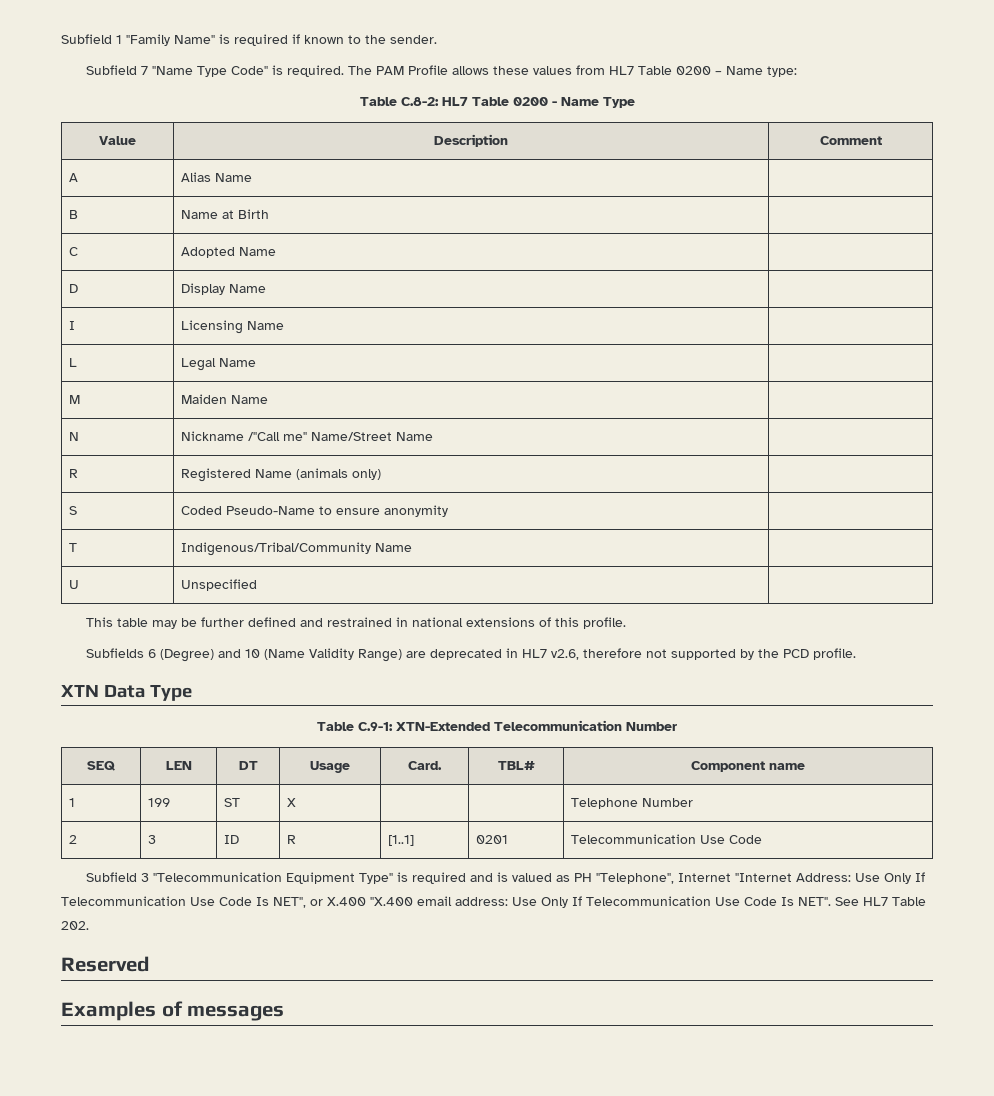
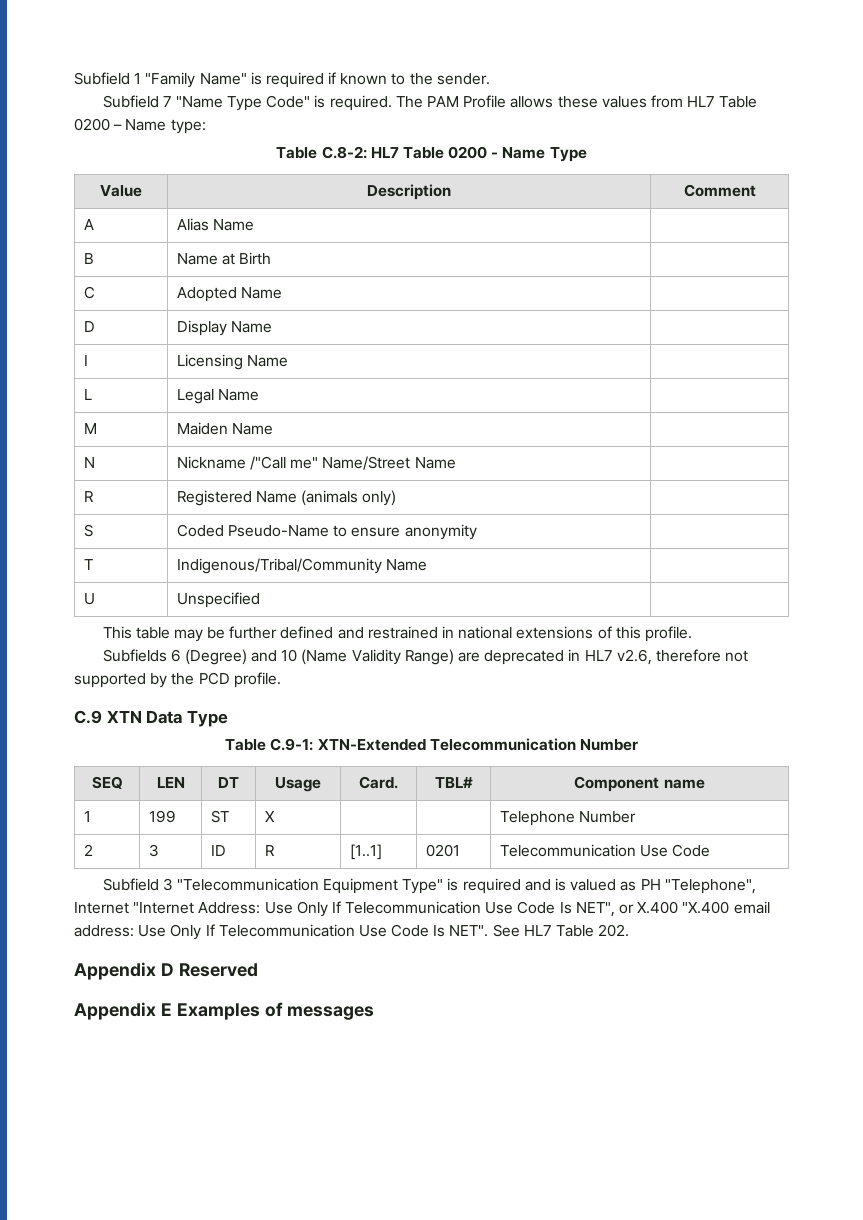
(856, 654) none -> [74,710,102,724] C.9
(89, 925) none -> [74,962,174,980] Appendix D
(149, 964) none -> [74,1002,172,1020] Appendix E

